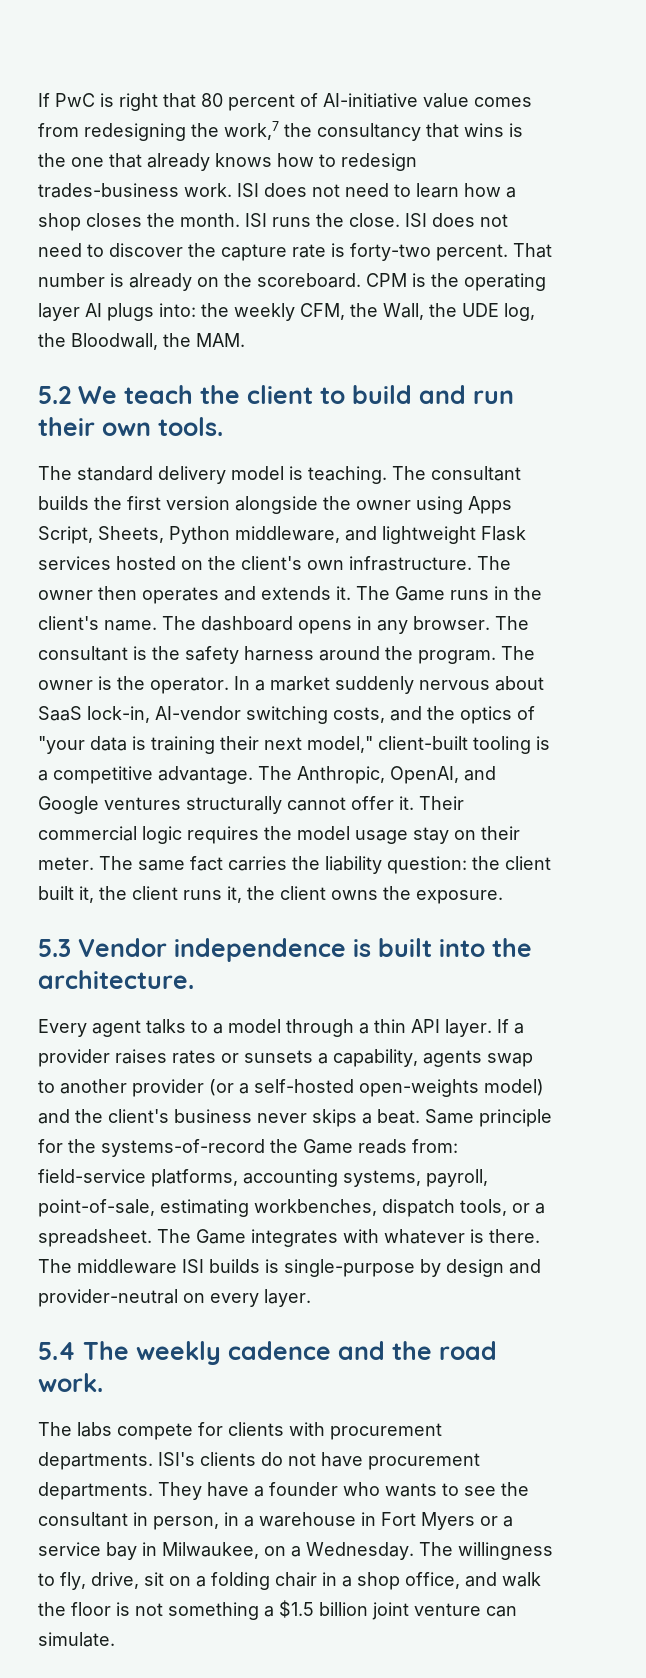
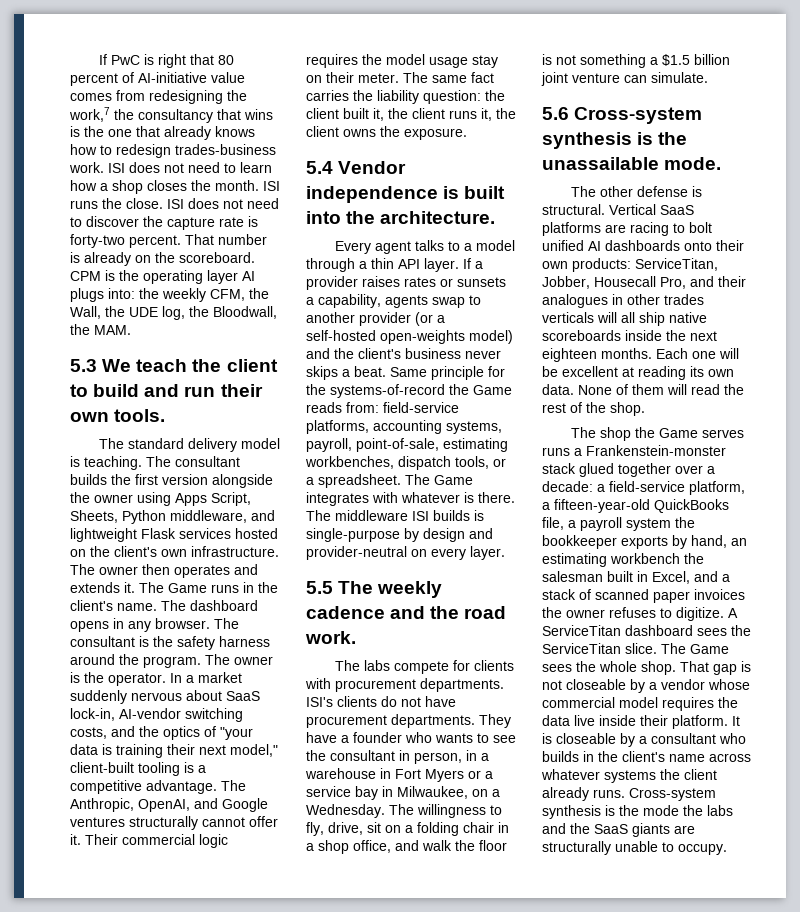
[38,386,71,404] 5.2 -> [70,359,97,372] 5.3
[38,939,71,957] 5.3 -> [306,161,333,174] 5.4
[38,1342,76,1360] 5.4 -> [306,581,333,594] 5.5
(115, 1639) none -> [542,107,703,124] [542,132,688,149] [542,157,722,170] [570,186,702,197] [542,204,694,215] [542,222,712,236] [542,240,744,251] [542,258,718,272] [542,276,746,289] [542,294,704,308] [542,312,707,326] [542,330,717,341] [542,348,739,362] [542,366,734,380] [542,384,744,395] [542,402,645,416] [570,427,744,441] [542,445,726,456] [542,463,715,477] [542,481,745,495] [542,499,729,513] [542,517,695,531] [542,535,747,549] [542,553,704,567] [542,571,730,584] [542,589,745,603] [542,607,738,621] [542,625,751,636] [542,643,729,654] [542,661,751,675] [542,679,750,693] [542,697,738,711] [542,715,740,729] [542,733,746,747] [542,751,751,762] [541,769,717,783] [542,787,716,801] [542,805,733,819] [542,823,695,837] [542,841,727,855] // 5.6 Cross-system synthesis is the unassailable mode. // The other defense is structural. Vertical SaaS platforms are racing to bolt unified AI dashboards onto their own products: ServiceTitan, Jobber, Housecall Pro, and their analogues in other trades verticals will all ship native scoreboards inside the next eighteen months. Each one will be excellent at reading its own data. None of them will read the rest of the shop. // The shop the Game serves runs a Frankenstein-monster stack glued together over a decade: a field-service platform, a fifteen-year-old QuickBooks file, a payroll system the bookkeeper exports by hand, an estimating workbench the salesman built in Excel, and a stack of scanned paper invoices the owner refuses to digitize. A ServiceTitan dashboard sees the ServiceTitan slice. The Game sees the whole shop. That gap is not closeable by a vendor whose commercial model requires the data live inside their platform. It is closeable by a consultant who builds in the client's name across whatever systems the client already runs. Cross-system synthesis is the mode the labs and the SaaS giants are structurally unable to occupy.

